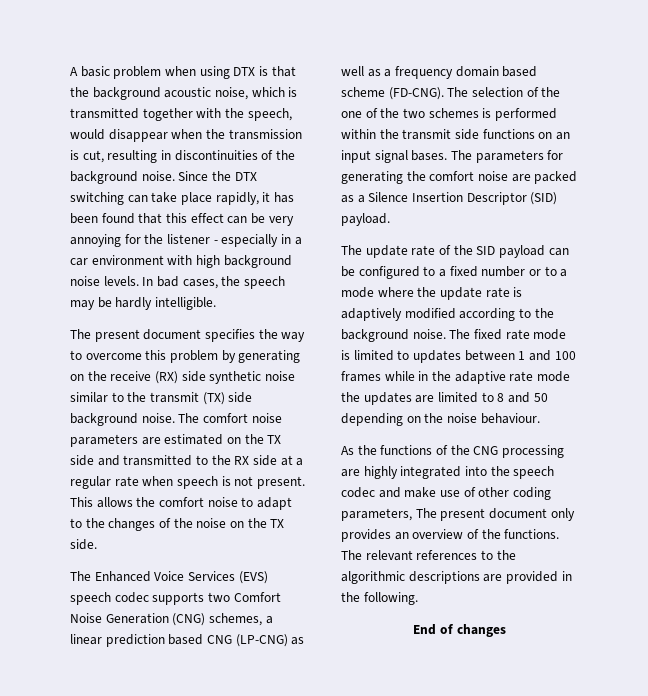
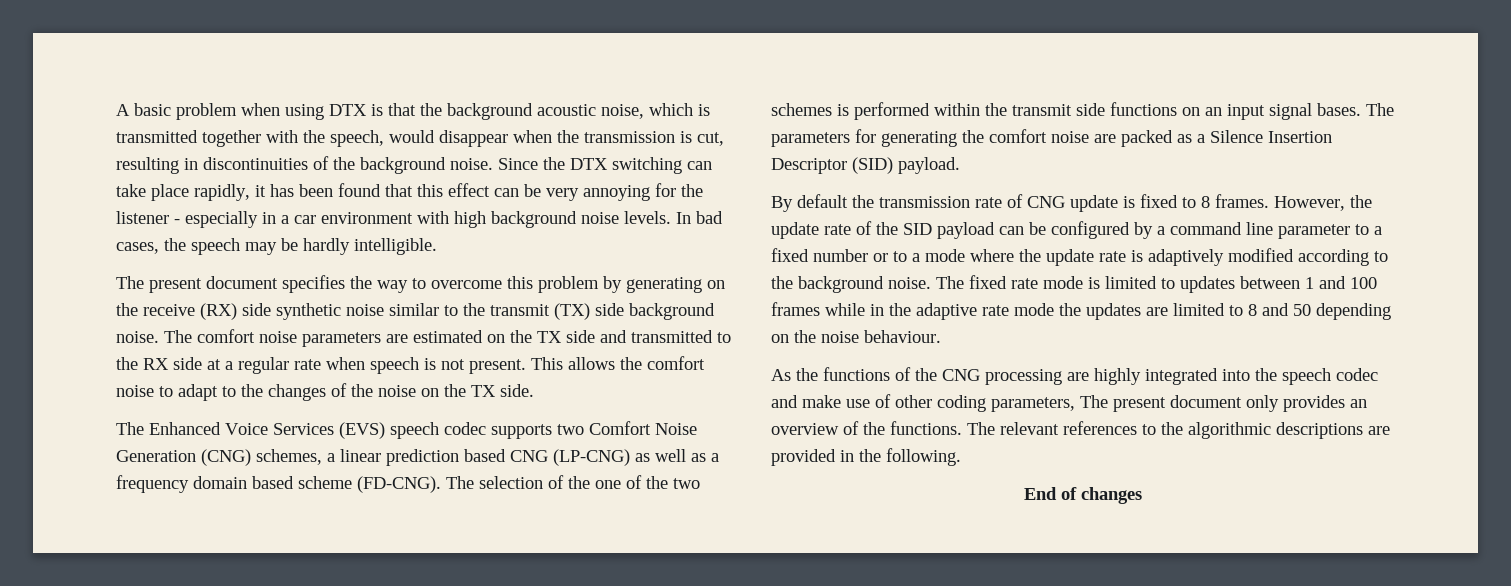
[341,245,362,255] The -> [771,194,1372,212] By default the transmission rate of CNG update is fixed to 8 frames. However, the
(420, 272) none -> [1134,222,1350,239] by a command line parameter

